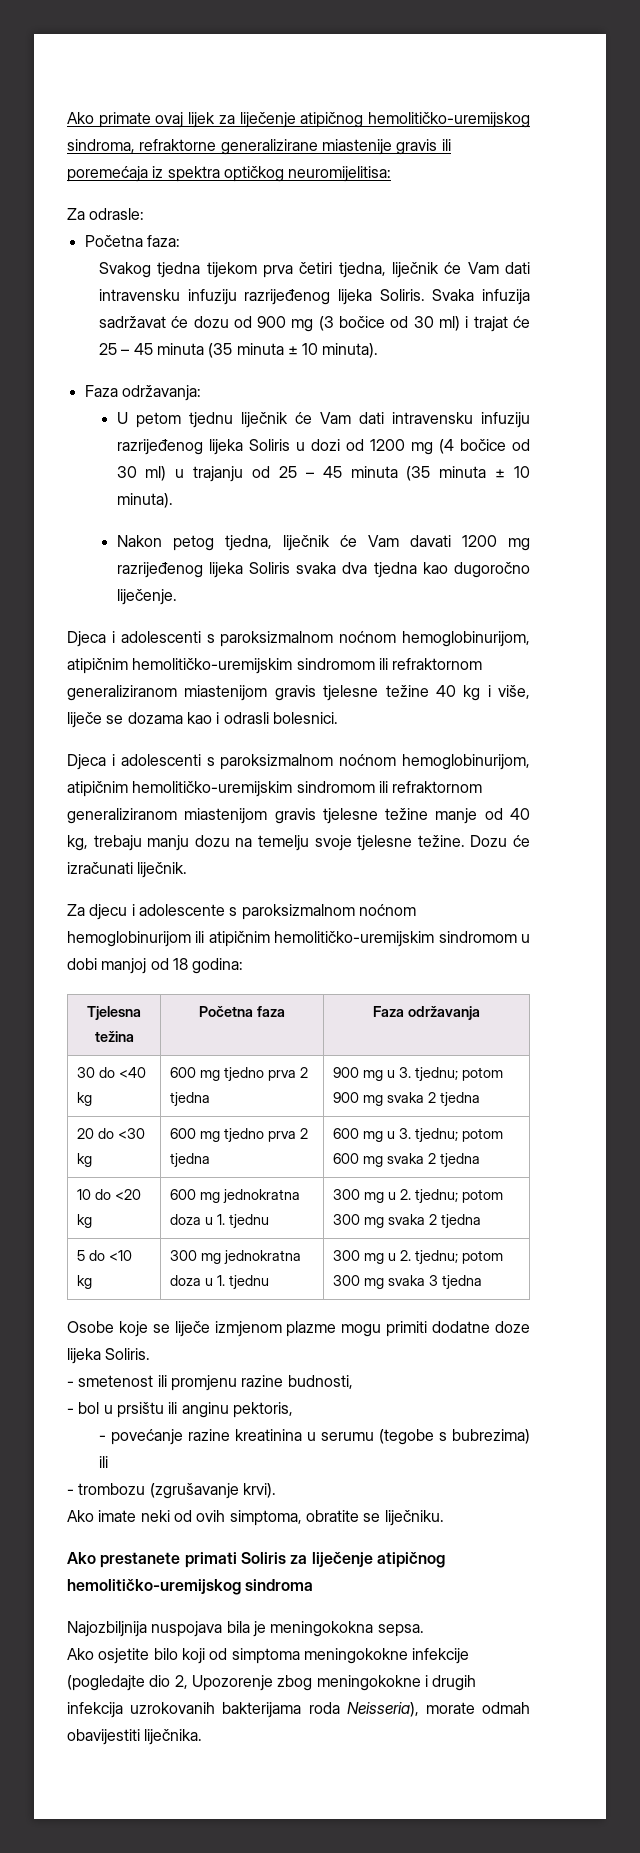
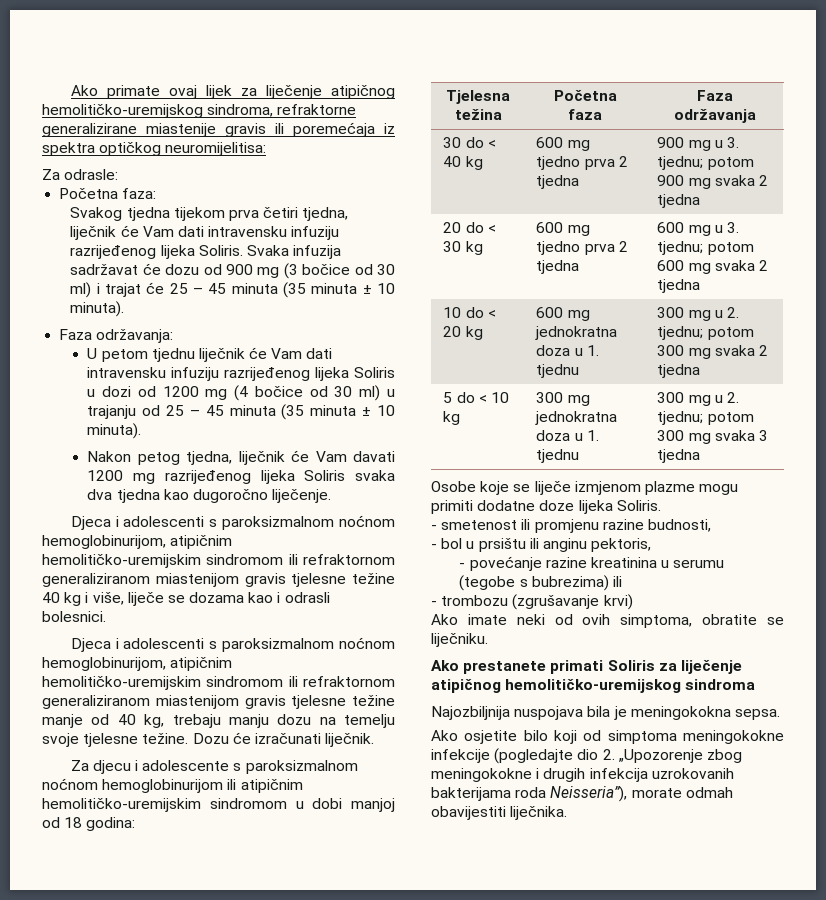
[119,1067,147,1078] <40 -> [487,140,496,148] [443,156,462,167] < 40
[118,1128,146,1139] <30 -> [487,225,496,233] [443,241,462,252] < 30
[115,1189,142,1200] <20 -> [487,310,496,318] [443,326,462,337] < 20
[109,1250,133,1261] <10 -> [478,392,509,403] < 10
[242,1483,276,1498] krvi). -> [603,594,633,610] krvi)
[174,1675,273,1691] 2, Upozorenje -> [602,749,703,763] 2. „Upozorenje
[346,1702,419,1717] Neisseria), -> [550,786,628,802] Neisseria”),

